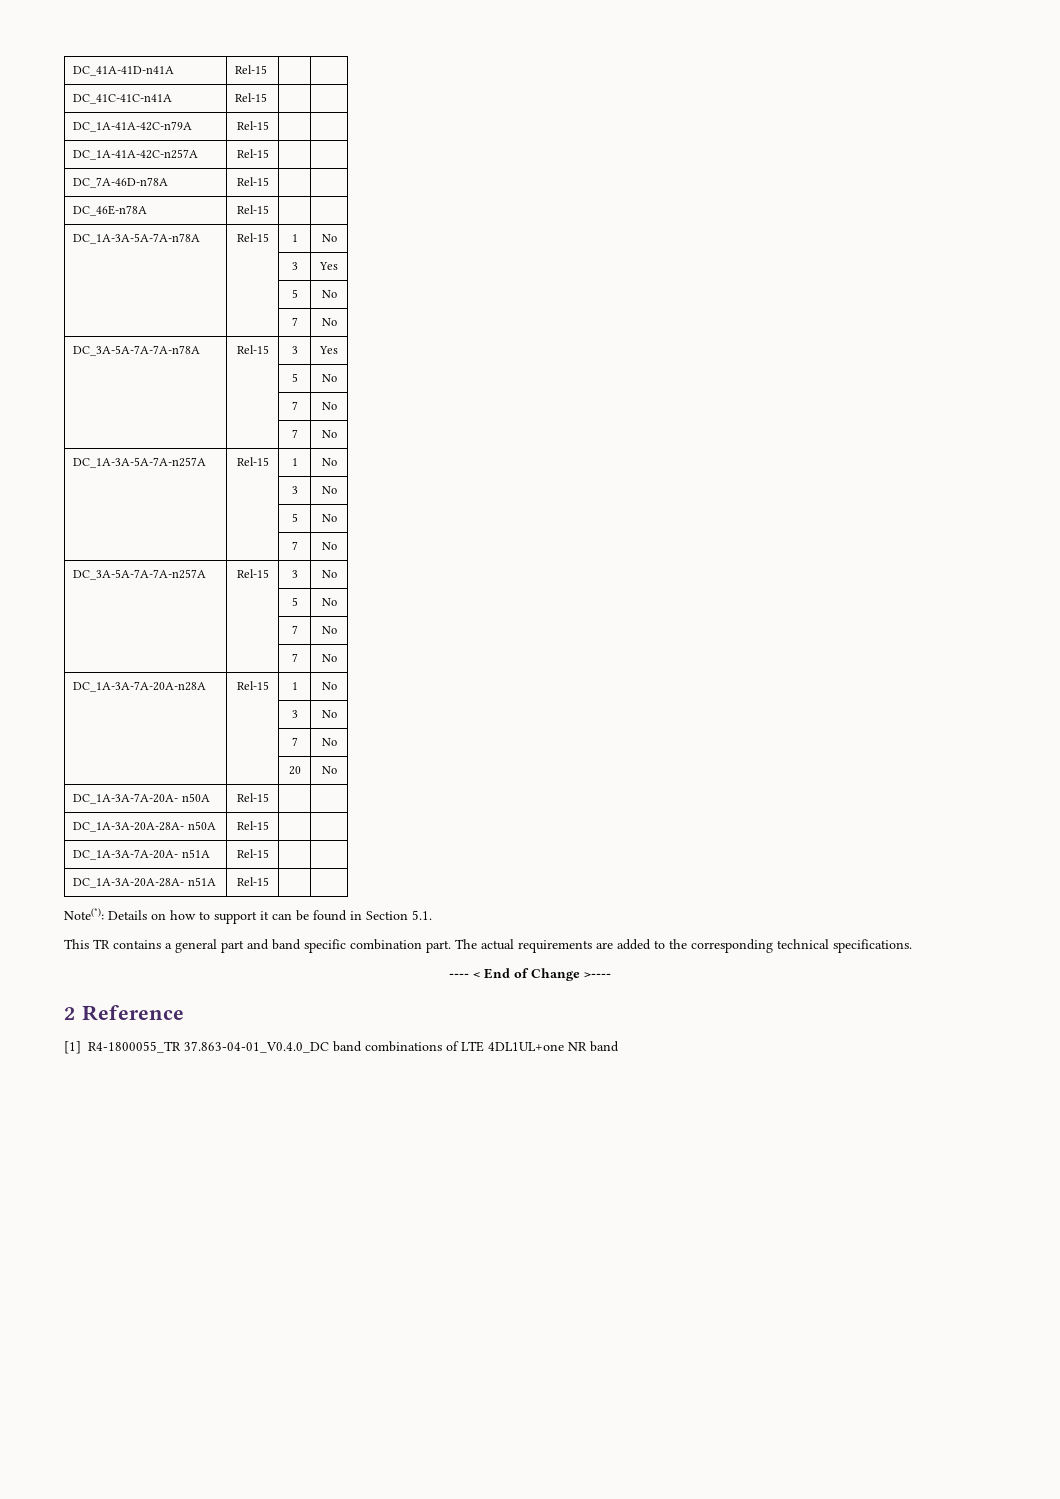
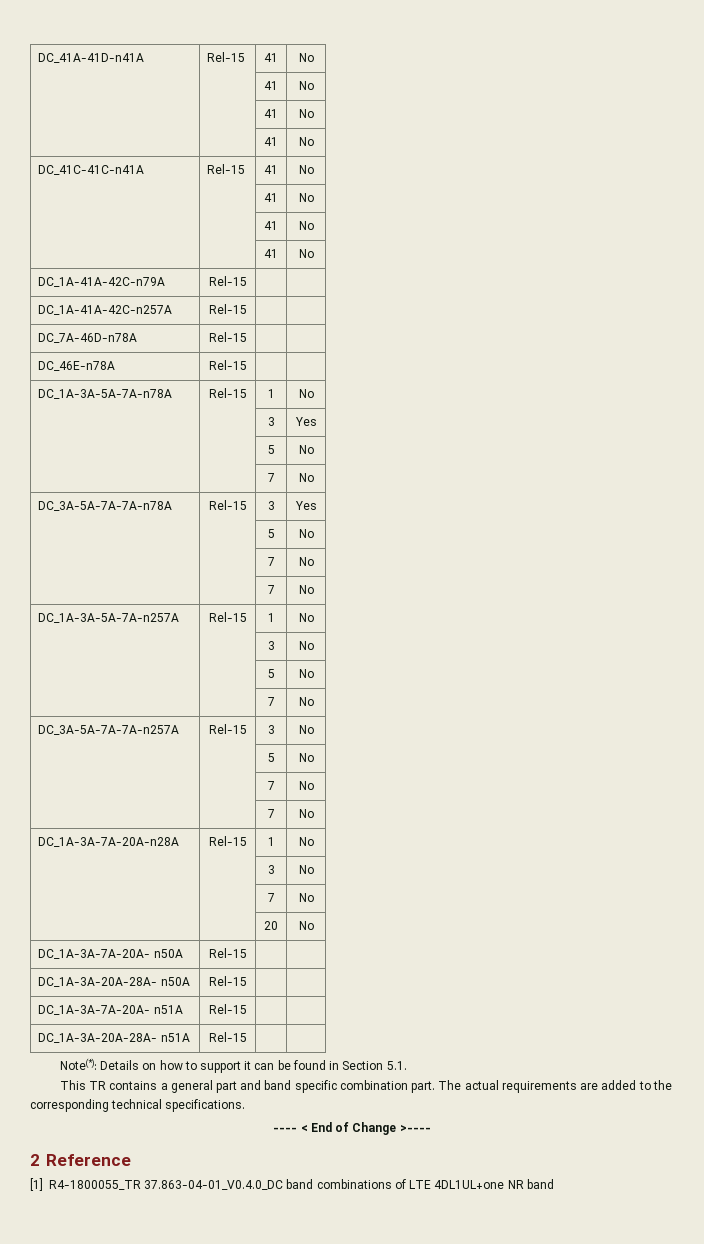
[73,94,173,104] [235,93,268,102] | // DC_41C-41C-n41A | Rel-15 | | -> [264,53,278,62] [298,53,314,62] [264,81,278,90] [298,81,314,90] [264,109,278,118] [298,109,314,118] [264,137,278,146] [298,137,314,146] [38,165,145,175] [207,164,246,174] [264,165,278,174] [298,165,314,174] [264,193,278,202] [298,193,314,202] [264,221,278,230] [298,221,314,230] [264,249,278,258] [298,249,314,258] 41 | No // | | 41 | No // | | 41 | No // | | 41 | No // DC_41C-41C-n41A | Rel-15 | 41 | No // | | 41 | No // | | 41 | No // | | 41 | No

